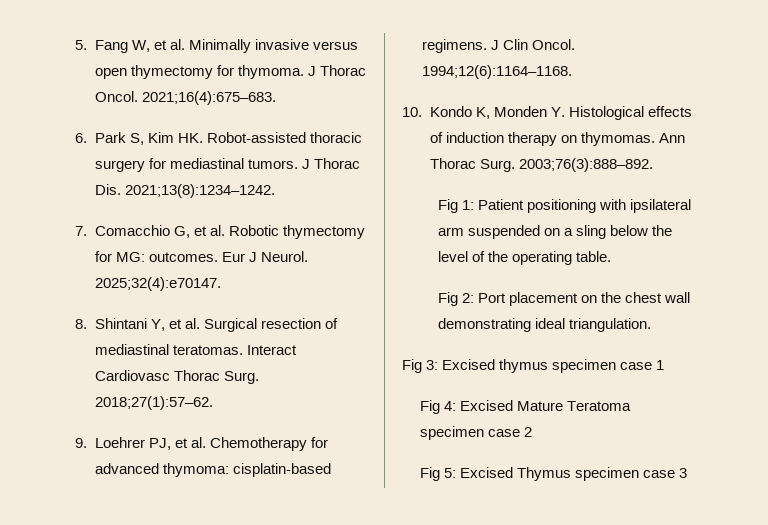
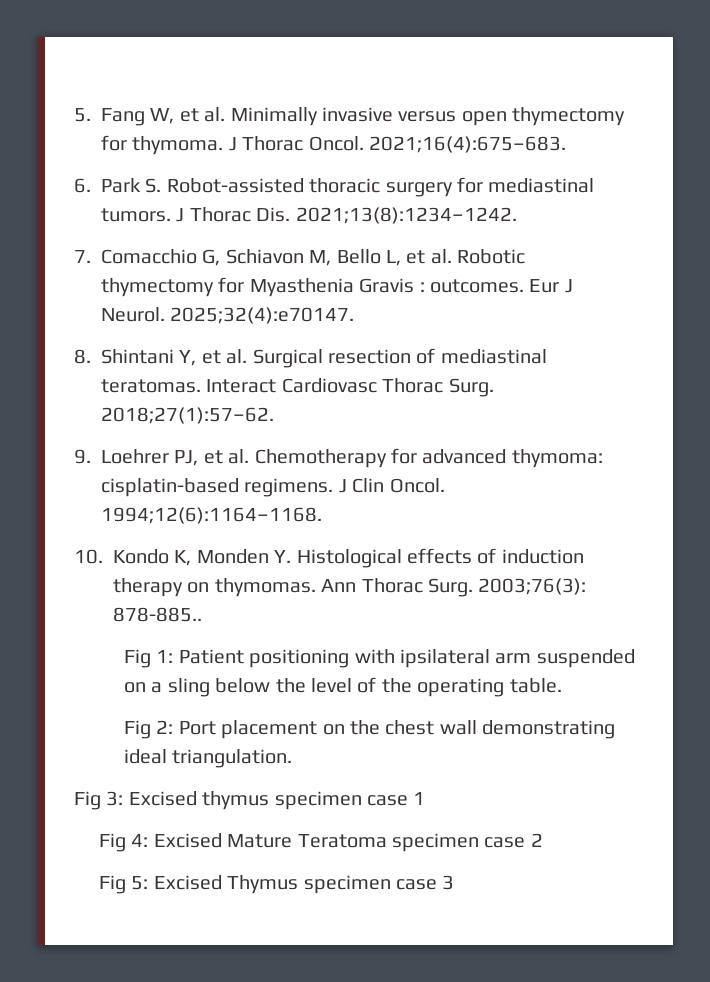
[129,132,203,145] S, Kim HK. -> [145,178,162,193] S.
(190, 232) none -> [225,249,401,266] Schiavon M, Bello L,
[115,252,145,262] MG: -> [249,278,425,297] Myasthenia Gravis :
[518,158,653,172] 2003;76(3):888–892. -> [478,578,587,595] [113,607,202,622] 2003;76(3): 878-885..

